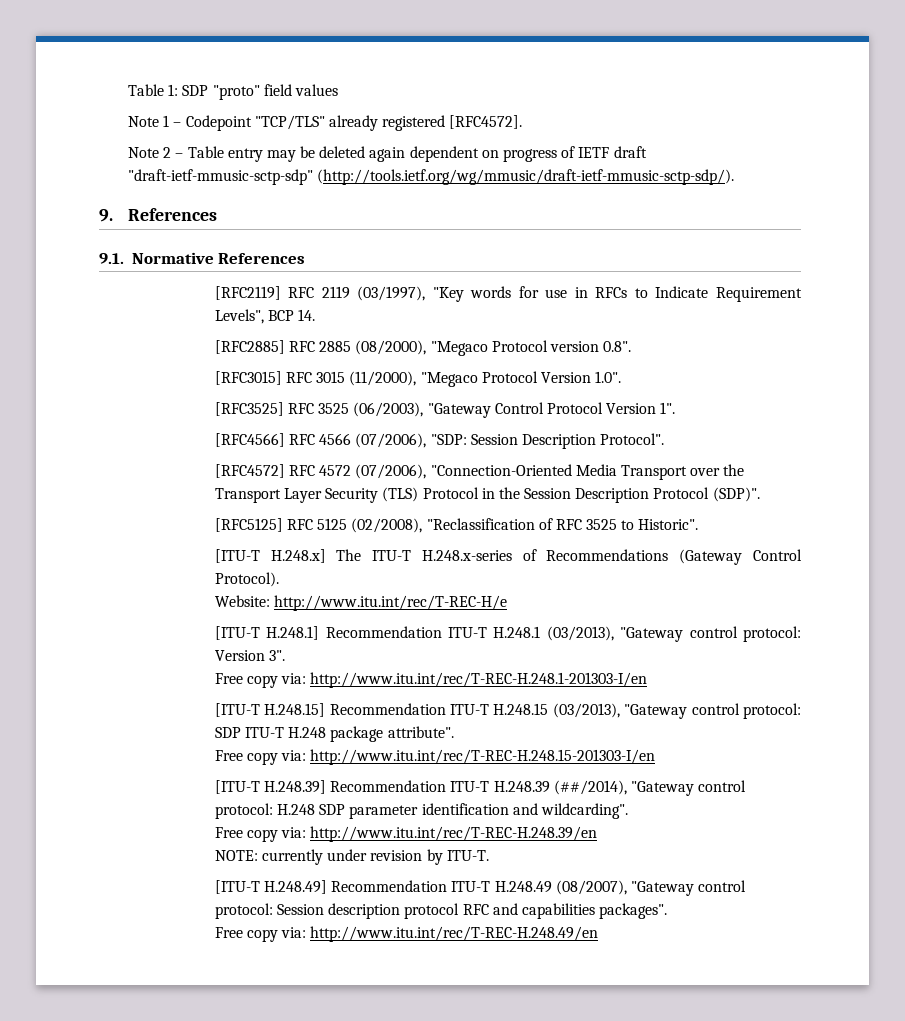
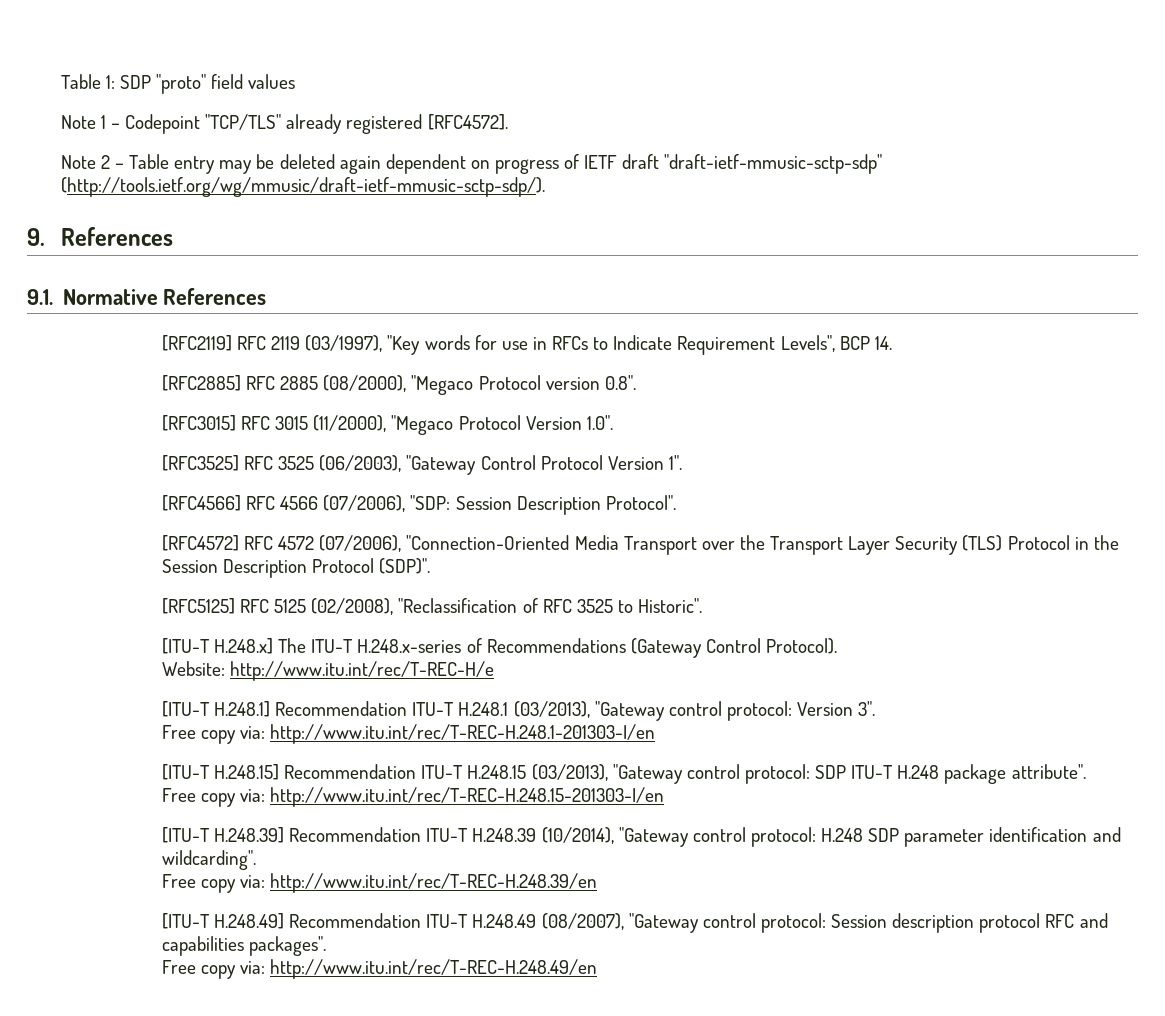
[553,780,627,795] (##/2014), -> [541,827,614,844] (10/2014),
[214,849,489,865] // NOTE: currently under revision by ITU-T. -> (598, 883) none

